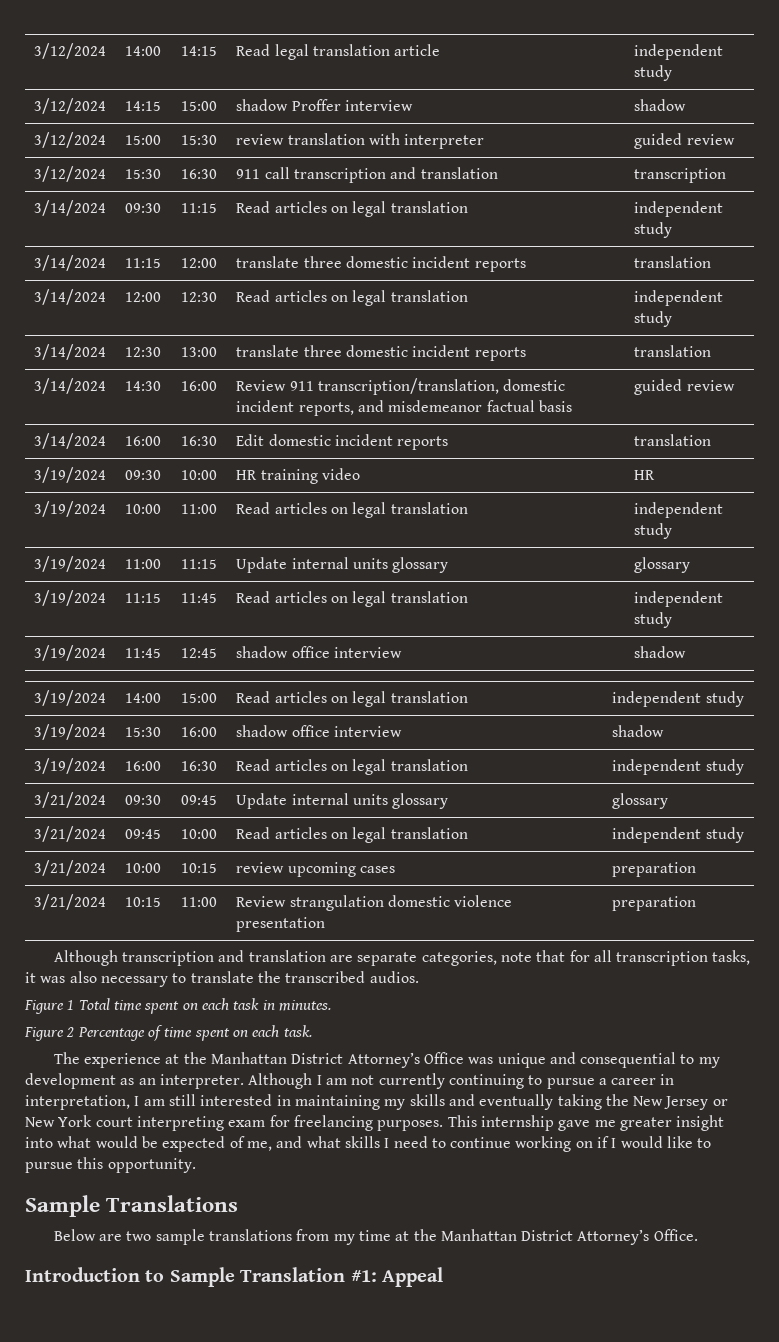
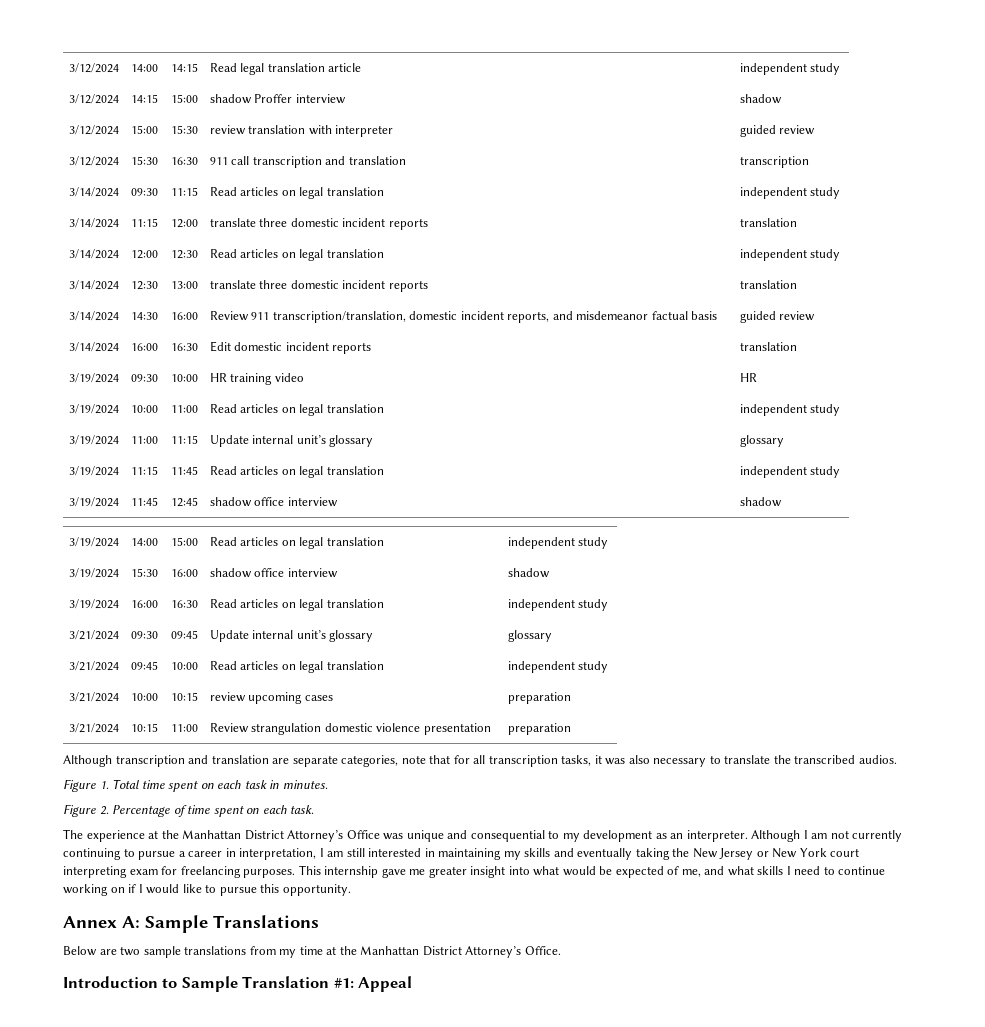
[352,558,388,569] units -> [296,435,326,444] unit’s
[352,794,388,805] units -> [296,630,326,639] unit’s
[67,1000,75,1010] 1 -> [99,781,109,789] 1.
[66,1027,75,1037] 2 -> [99,806,109,815] 2.
(196, 1165) none -> [63,916,140,928] Annex A:

